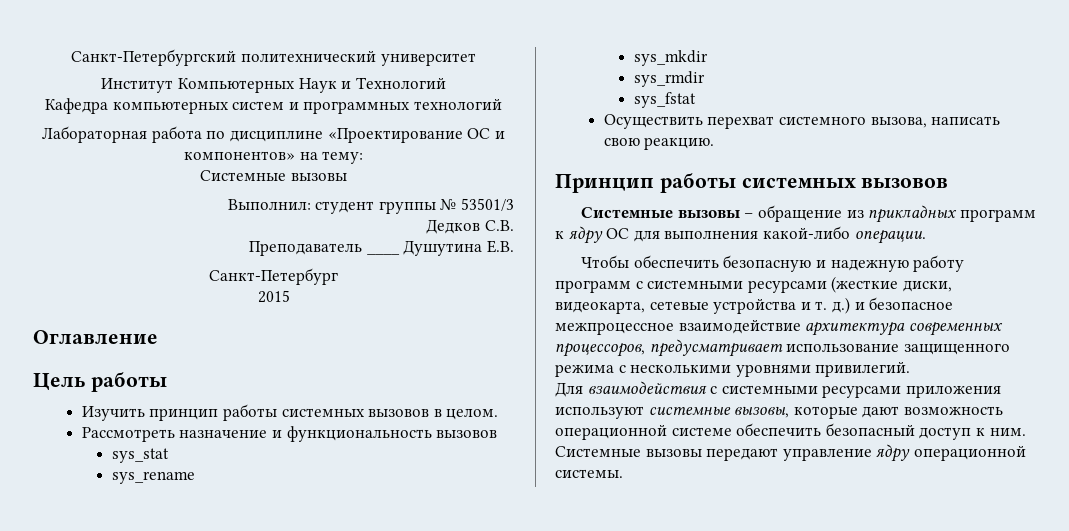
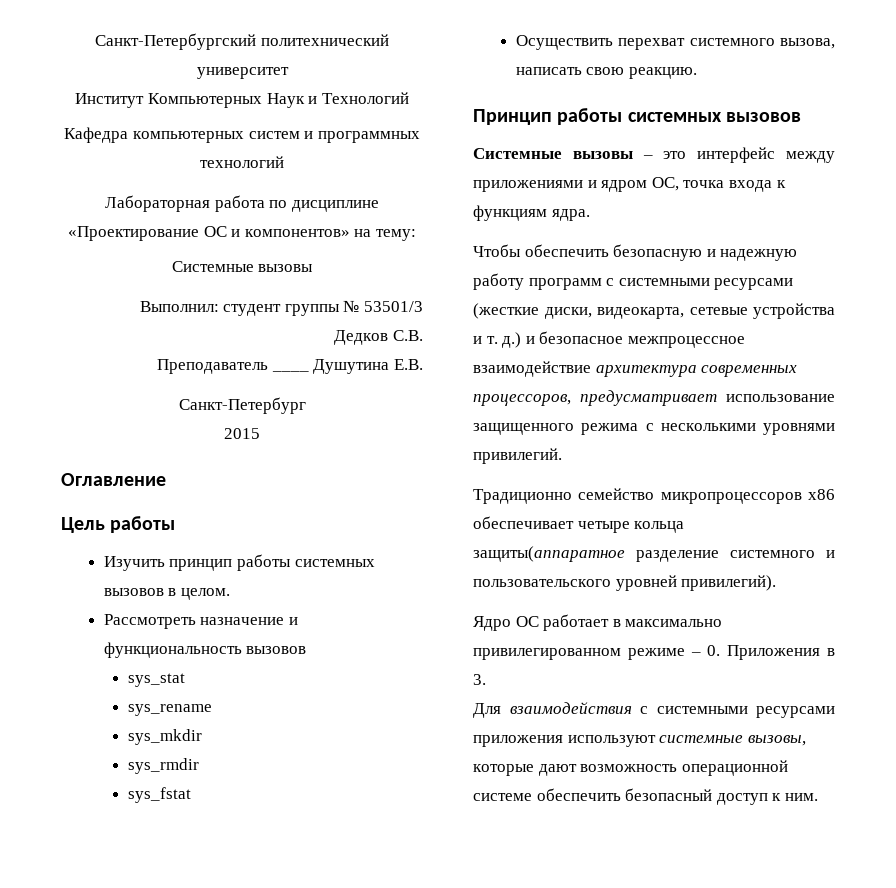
[758,205,1036,223] [555,226,926,244] обращение из прикладных программ к ядру ОС для выполнения какой-либо операции. -> [663,147,835,163] [473,177,786,192] [473,205,590,221] это интерфейс между приложениями и ядром ОС, точка входа к функциям ядра.
(911, 369) none -> [473,488,835,504] [473,516,685,533] [473,546,835,562] [473,575,777,591] [473,614,723,631] [473,645,835,660] [473,674,486,685] // Традиционно семейство микропроцессоров x86 обеспечивает четыре кольца защиты(аппаратное разделение системного и пользовательского уровней привилегий). // Ядро ОС работает в максимально привилегированном режиме – 0. Приложения в 3.
[555,444,1026,462] [555,469,623,478] Системные вызовы передают управление ядру операционной системы. -> (818, 797) none

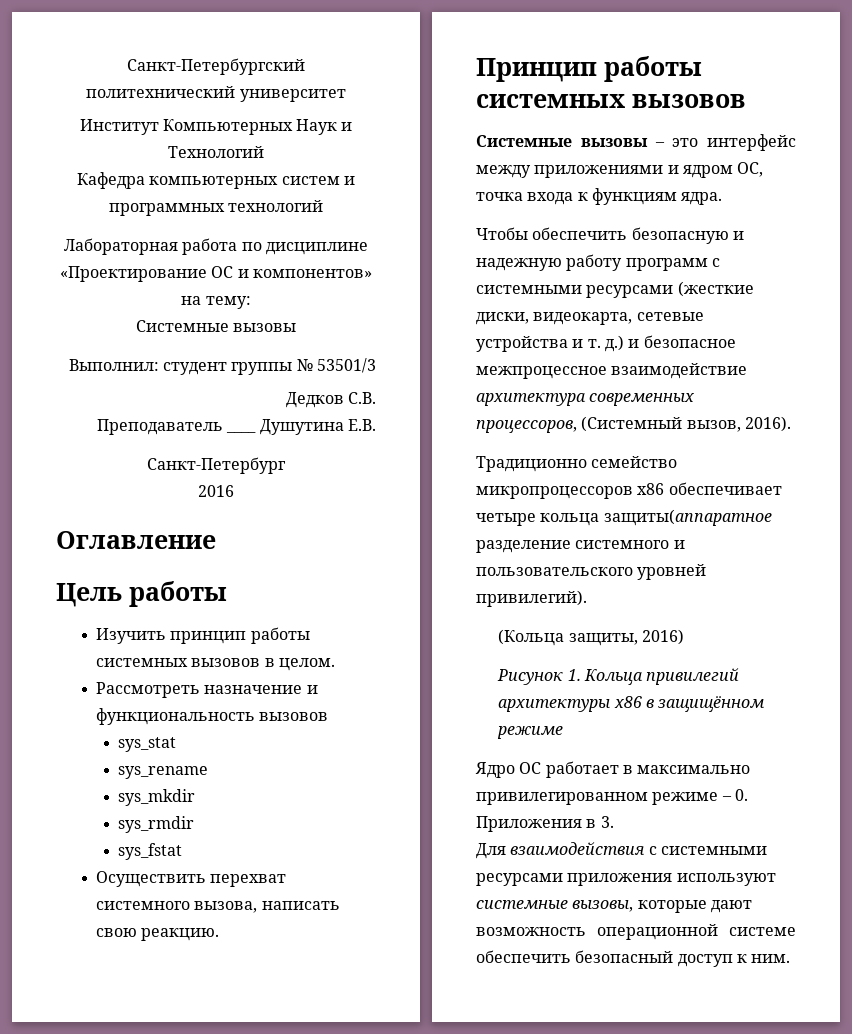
[224,428,260,439] 2015 -> [198,485,234,497] 2016
[580,390,835,406] [473,423,835,435] [473,448,562,464] предусматривает использование защищенного режима с несколькими уровнями привилегий. -> [581,416,791,432] (Системный вызов, 2016).
(777, 583) none -> [498,629,685,646] [497,668,740,685] [498,696,765,712] [497,726,564,739] // (Кольца защиты, 2016) // Рисунок 1. Кольца привилегий архитектуры x86 в защищённом режиме

